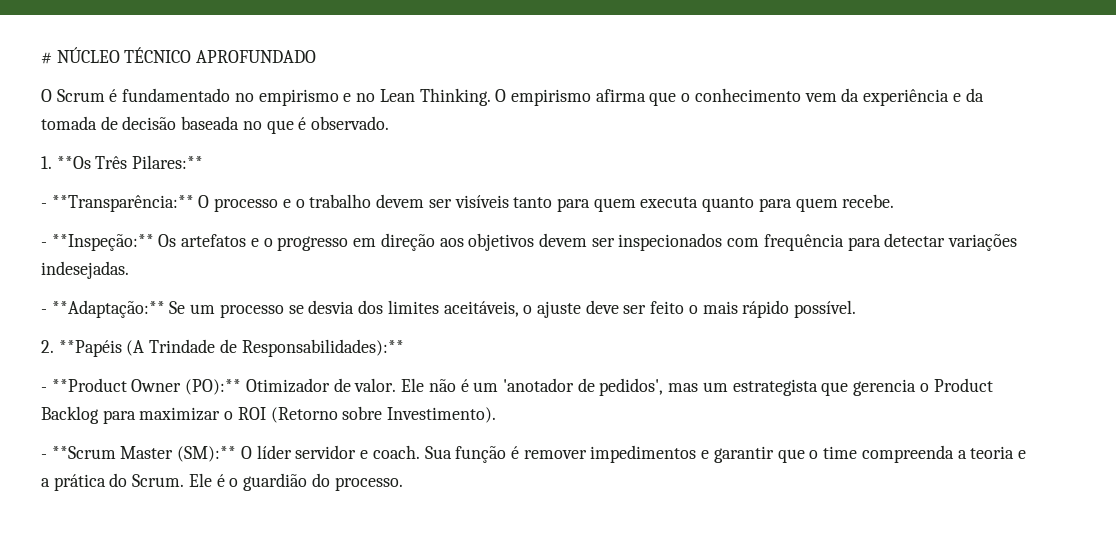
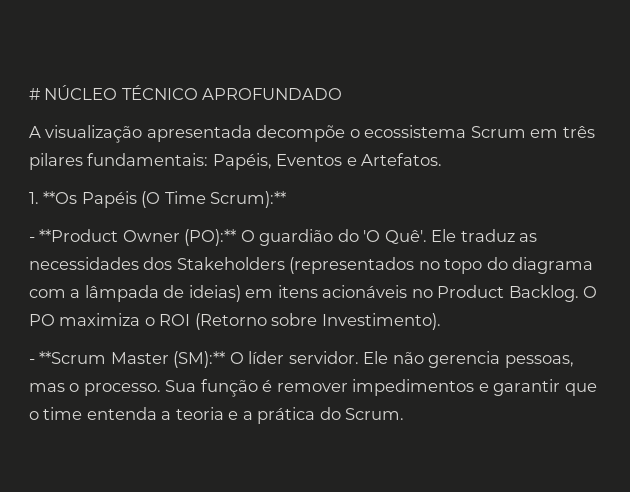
[41,88,984,106] [41,116,390,134] [41,155,204,169] [41,194,895,212] [41,233,1018,251] [41,261,129,279] [41,300,857,318] [41,339,404,357] [41,378,993,396] [41,406,221,424] O Scrum é fundamentado no empirismo e no Lean Thinking. O empirismo afirma que o conhecimento vem da experiência e da tomada de decisão baseada no que é observado. // 1. **Os Três Pilares:** // - **Transparência:** O processo e o trabalho devem ser visíveis tanto para quem executa quanto para quem recebe. // - **Inspeção:** Os artefatos e o progresso em direção aos objetivos devem ser inspecionados com frequência para detectar variações indesejadas. // - **Adaptação:** Se um processo se desvia dos limites aceitáveis, o ajuste deve ser feito o mais rápido possível. // 2. **Papéis (A Trindade de Responsabilidades):** // - **Product Owner (PO):** Otimizador de valor. Ele não é um 'anotador de pedidos', mas um estrategista que gerencia o Product Backlog para maximizar -> [29,125,595,143] [29,153,443,170] [29,191,287,208] [29,229,538,246] [29,257,594,274] [29,285,598,302] [29,313,141,326] A visualização apresentada decompõe o ecossistema Scrum em três pilares fundamentais: Papéis, Eventos e Artefatos. // 1. **Os Papéis (O Time Scrum):** // - **Product Owner (PO):** O guardião do 'O Quê'. Ele traduz as necessidades dos Stakeholders (representados no topo do diagrama com a lâmpada de ideias) em itens acionáveis no Product Backlog. O PO maximiza
[295,445,420,459] servidor e coach. -> [288,351,574,368] [29,383,161,396] servidor. Ele não gerencia pessoas, mas o processo.
[861,445,954,463] compreenda -> [86,407,157,420] entenda
[188,473,403,491] Ele é o guardião do processo. -> (405, 414) none

